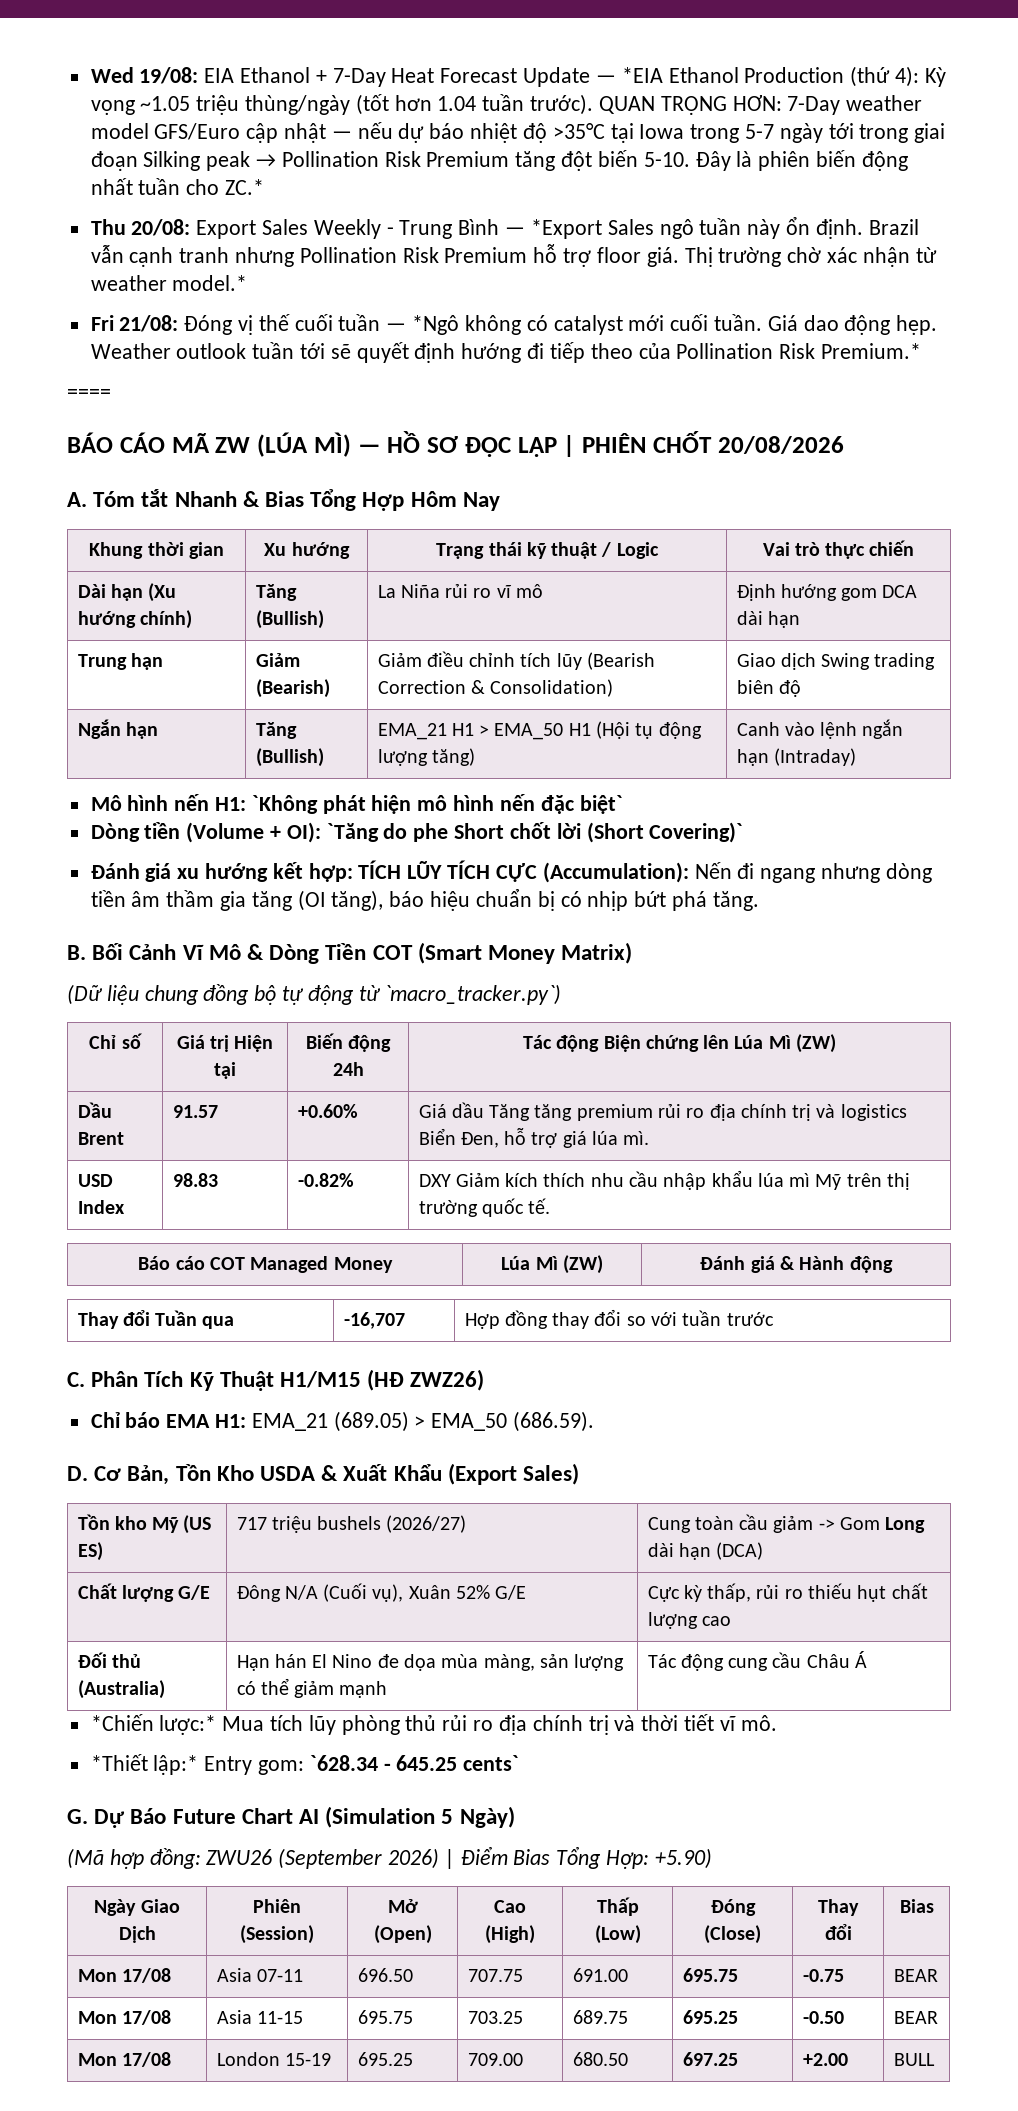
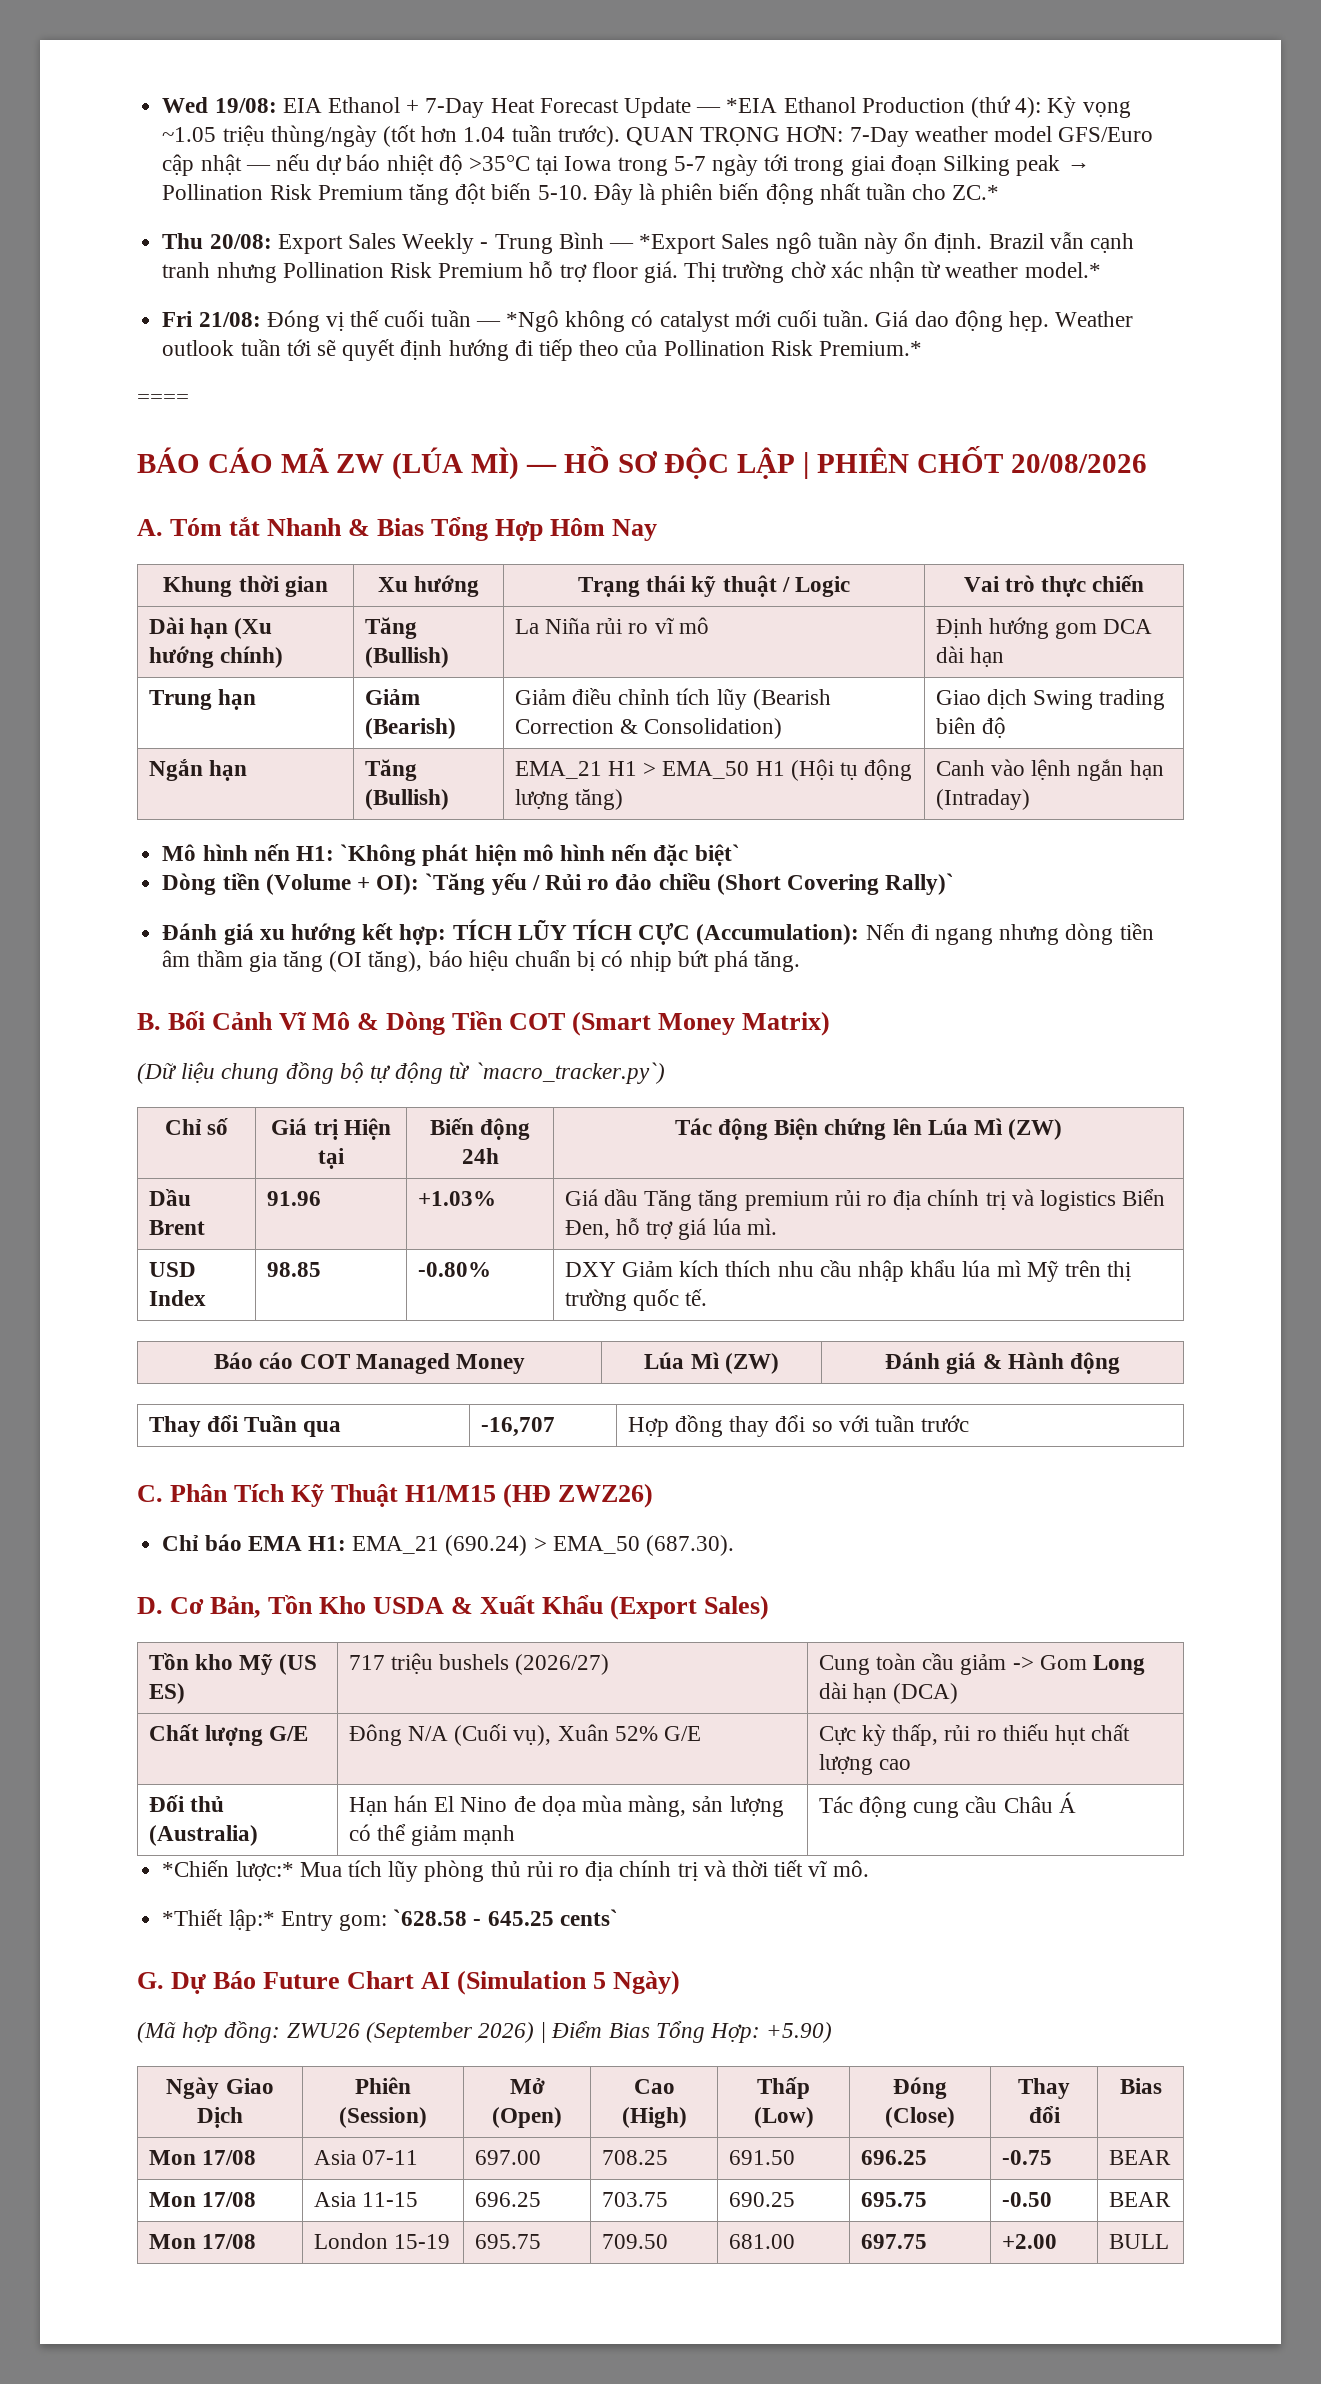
[383,822,744,843] do phe Short chốt lời (Short Covering)` -> [491,873,955,895] yếu / Rủi ro đảo chiều (Short Covering Rally)`
[172,1105,218,1118] [297,1104,358,1118] 91.57 | +0.60% -> [266,1191,321,1206] [417,1191,496,1206] 91.96 | +1.03%
[172,1173,218,1187] [297,1173,354,1187] 98.83 | -0.82% -> [266,1262,321,1277] [417,1262,491,1277] 98.85 | -0.80%
[333,1411,595,1432] (689.05) > EMA_50 (686.59). -> [445,1535,734,1556] (690.24) > EMA_50 (687.30).
[309,1755,378,1771] `628.34 -> [393,1909,468,1926] `628.58
[357,1968,413,1982] [467,1969,523,1982] [572,1968,628,1982] [682,1968,738,1982] 696.50 | 707.75 | 691.00 | 695.75 -> [474,2150,541,2165] [601,2150,668,2165] [728,2150,795,2165] [860,2150,927,2165] 697.00 | 708.25 | 691.50 | 696.25
[357,2010,413,2024] [467,2011,523,2024] [572,2010,628,2024] [682,2010,738,2024] 695.75 | 703.25 | 689.75 | 695.25 -> [474,2192,541,2207] [601,2192,668,2207] [728,2192,795,2207] [860,2192,927,2207] 696.25 | 703.75 | 690.25 | 695.75
[357,2052,413,2066] [467,2053,523,2066] [572,2052,628,2066] [682,2052,738,2066] 695.25 | 709.00 | 680.50 | 697.25 -> [474,2234,541,2249] [601,2234,668,2249] [728,2234,795,2249] [860,2234,927,2249] 695.75 | 709.50 | 681.00 | 697.75

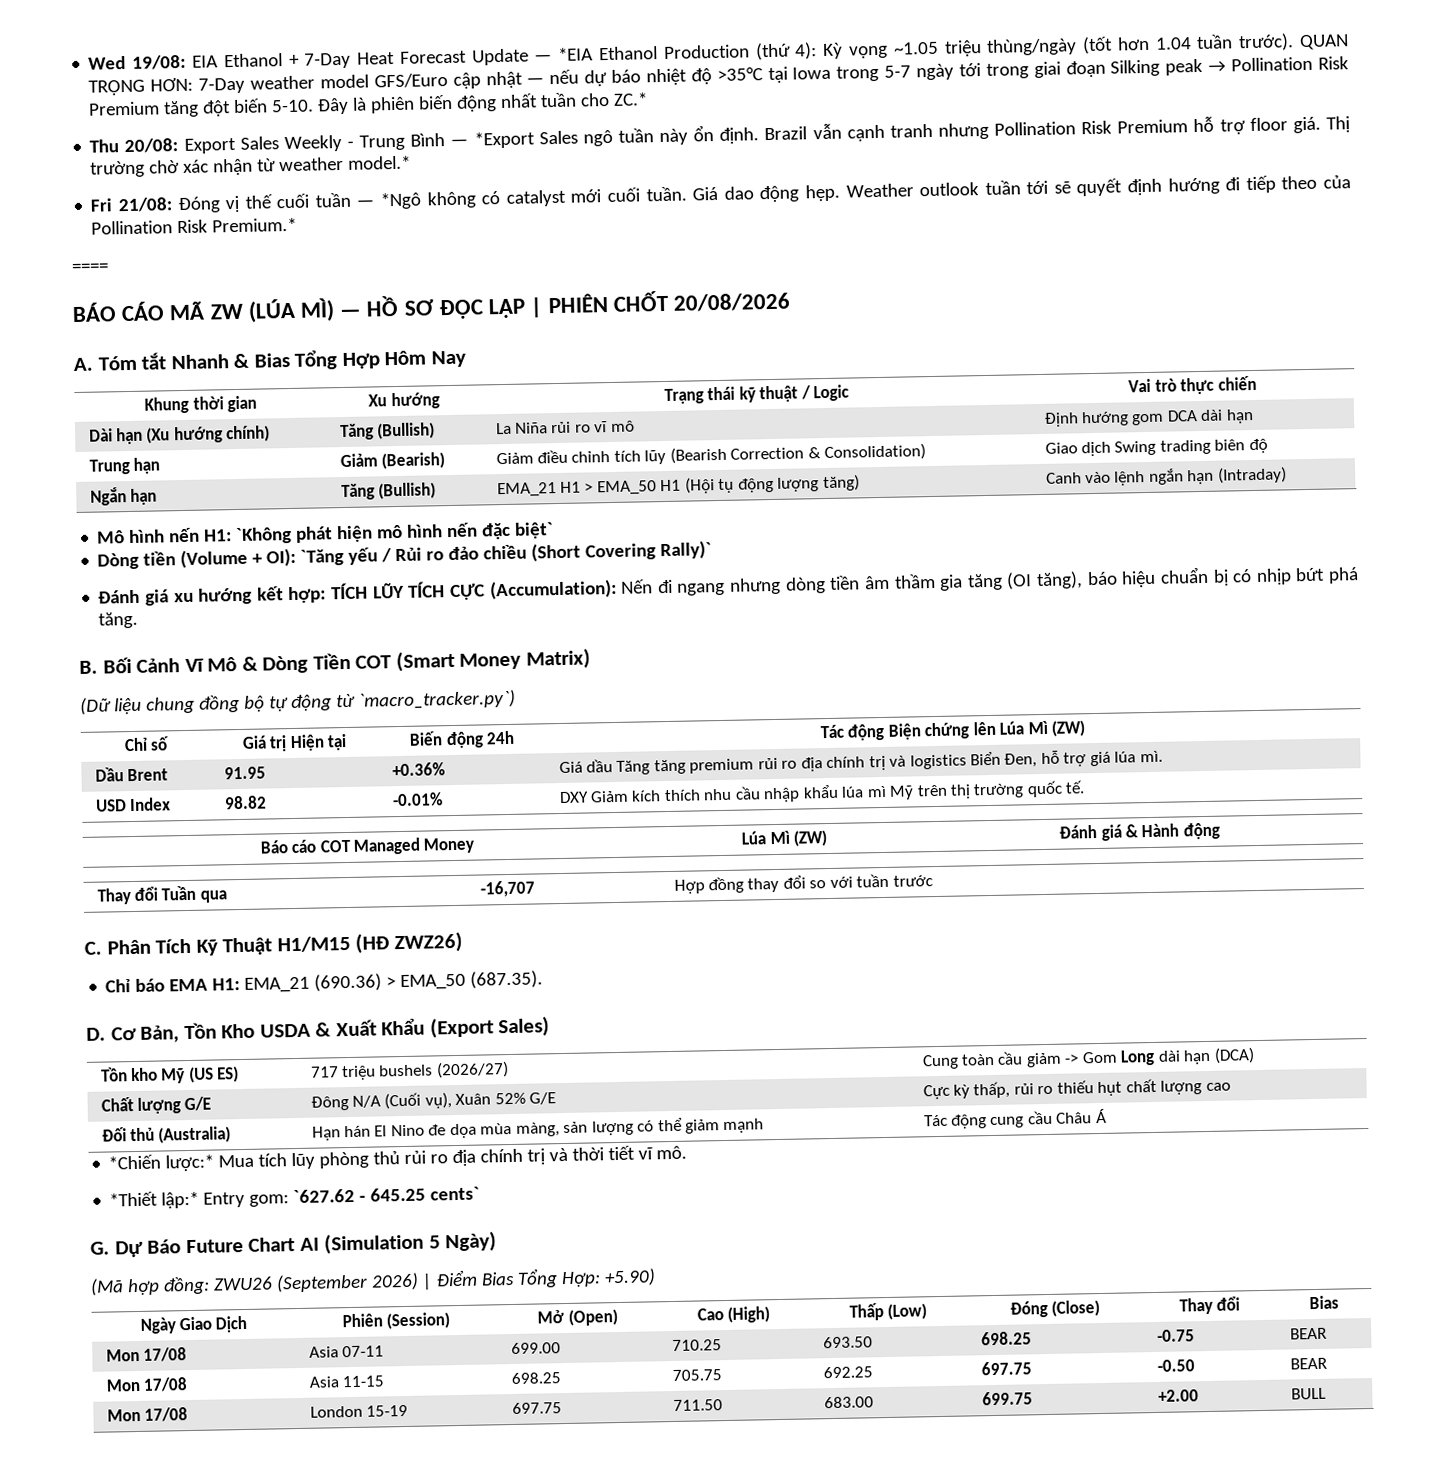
[266,1191,321,1206] [417,1191,496,1206] 91.96 | +1.03% -> [223,766,266,780] [391,762,445,777] 91.95 | +0.36%
[266,1262,321,1277] [417,1262,491,1277] 98.85 | -0.80% -> [223,795,267,810] [391,792,443,807] 98.82 | -0.01%
[445,1535,734,1556] (690.24) > EMA_50 (687.30). -> [314,970,544,992] (690.36) > EMA_50 (687.35).
[393,1909,468,1926] `628.58 -> [293,1188,356,1204] `627.62
[474,2150,541,2165] [601,2150,668,2165] [728,2150,795,2165] [860,2150,927,2165] 697.00 | 708.25 | 691.50 | 696.25 -> [510,1342,561,1355] [671,1339,722,1352] [822,1336,873,1349] [980,1331,1032,1346] 699.00 | 710.25 | 693.50 | 698.25
[474,2192,541,2207] [601,2192,668,2207] [728,2192,795,2207] [860,2192,927,2207] 696.25 | 703.75 | 690.25 | 695.75 -> [510,1372,561,1385] [671,1369,722,1382] [822,1366,873,1379] [980,1361,1032,1376] 698.25 | 705.75 | 692.25 | 697.75
[474,2234,541,2249] [601,2234,668,2249] [728,2234,795,2249] [860,2234,927,2249] 695.75 | 709.50 | 681.00 | 697.75 -> [511,1402,562,1415] [672,1399,723,1412] [823,1396,874,1409] [981,1391,1033,1406] 697.75 | 711.50 | 683.00 | 699.75

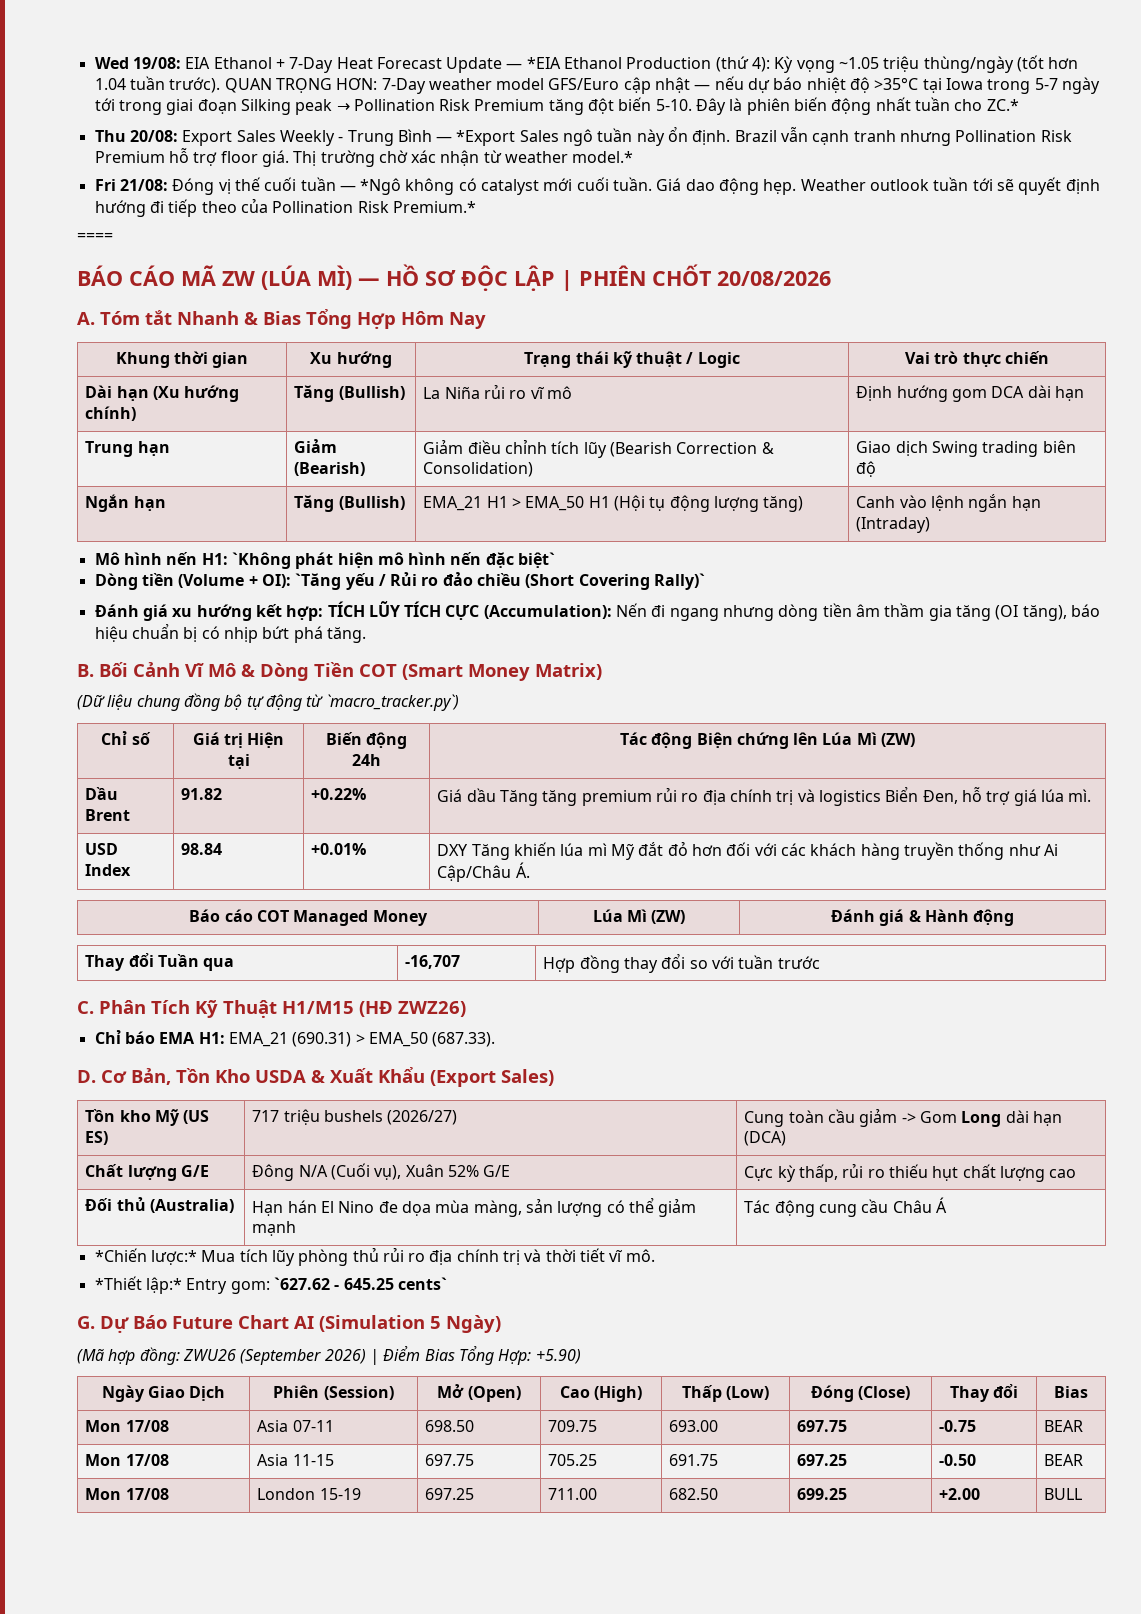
[223,766,266,780] [391,762,445,777] 91.95 | +0.36% -> [181,788,223,800] [311,788,367,800] 91.82 | +0.22%
[223,795,267,810] [391,792,443,807] 98.82 | -0.01% -> [181,843,223,855] [311,843,367,855] 98.84 | +0.01%
[590,780,1086,803] Giảm kích thích nhu cầu nhập khẩu lúa mì Mỹ trên thị trường quốc tế. -> [471,841,1058,860] [437,862,530,882] Tăng khiến lúa mì Mỹ đắt đỏ hơn đối với các khách hàng truyền thống như Ai Cập/Châu Á.
[314,970,544,992] (690.36) > EMA_50 (687.35). -> [292,1032,496,1047] (690.31) > EMA_50 (687.33).
[510,1342,561,1355] [671,1339,722,1352] [822,1336,873,1349] [980,1331,1032,1346] 699.00 | 710.25 | 693.50 | 698.25 -> [425,1420,475,1432] [548,1420,598,1432] [669,1420,719,1432] [797,1420,848,1432] 698.50 | 709.75 | 693.00 | 697.75
[510,1372,561,1385] [671,1369,722,1382] [822,1366,873,1379] [980,1361,1032,1376] 698.25 | 705.75 | 692.25 | 697.75 -> [425,1454,475,1466] [548,1454,598,1466] [669,1454,719,1466] [797,1454,848,1466] 697.75 | 705.25 | 691.75 | 697.25
[511,1402,562,1415] [672,1399,723,1412] [823,1396,874,1409] [981,1391,1033,1406] 697.75 | 711.50 | 683.00 | 699.75 -> [425,1488,475,1500] [548,1488,598,1500] [669,1488,719,1500] [797,1488,848,1500] 697.25 | 711.00 | 682.50 | 699.25

